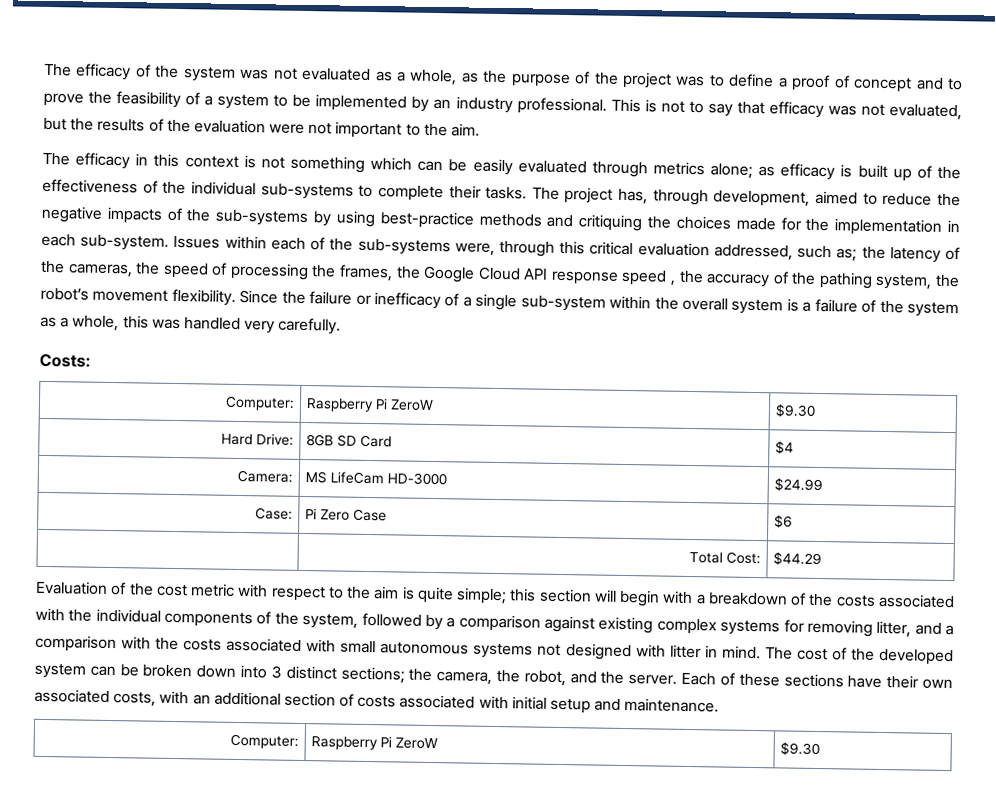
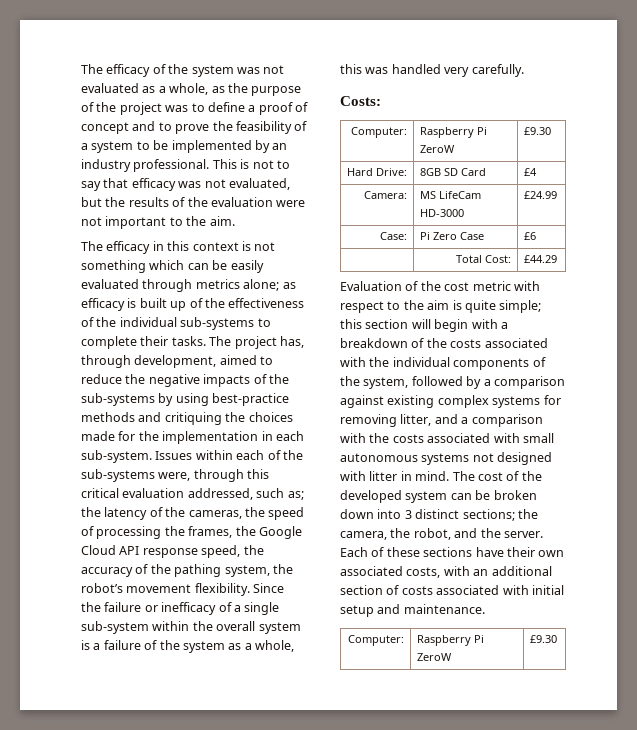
[621,269,675,286] speed , -> [201,545,241,558] speed,
[774,403,816,418] $9.30 -> [523,127,551,135] £9.30
[774,440,794,455] $4 -> [523,168,537,176] £4
[773,477,823,493] $24.99 -> [523,191,557,199] £24.99
[773,514,793,529] $6 -> [523,232,536,240] £6
[772,551,822,567] $44.29 -> [523,255,557,263] £44.29
[779,741,820,757] $9.30 -> [529,635,557,643] £9.30

